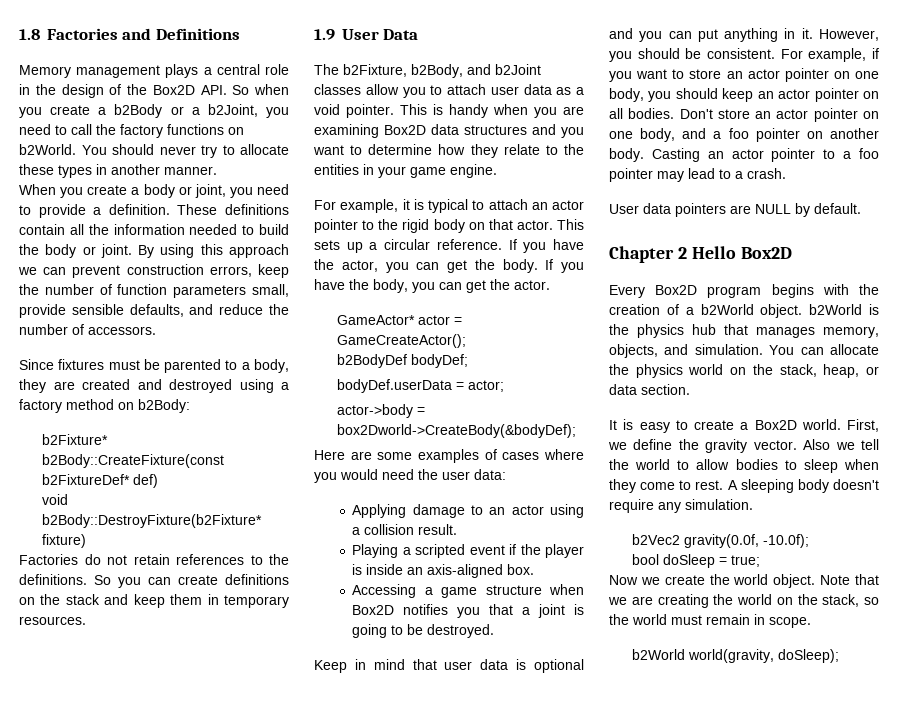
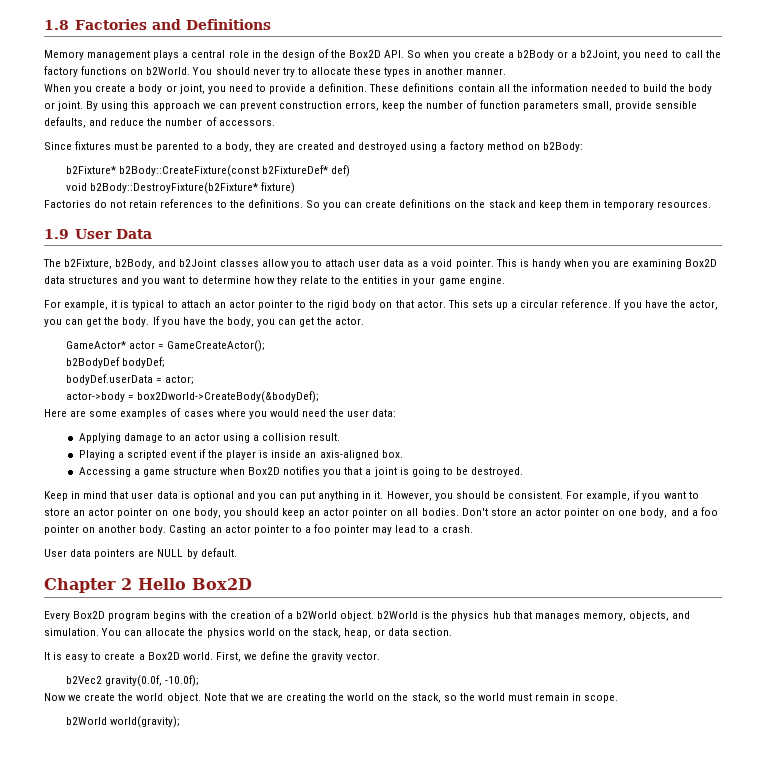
[803,439,879,450] [609,459,879,473] [609,479,879,493] [609,499,753,513] Also we tell the world to allow bodies to sleep when they come to rest. A sleeping body doesn't require any simulation. -> (381, 656) none
[631,554,760,568] // bool doSleep = true; -> (200, 681) none
[687,649,839,663] world(gravity, doSleep); -> [109,716,180,728] world(gravity);

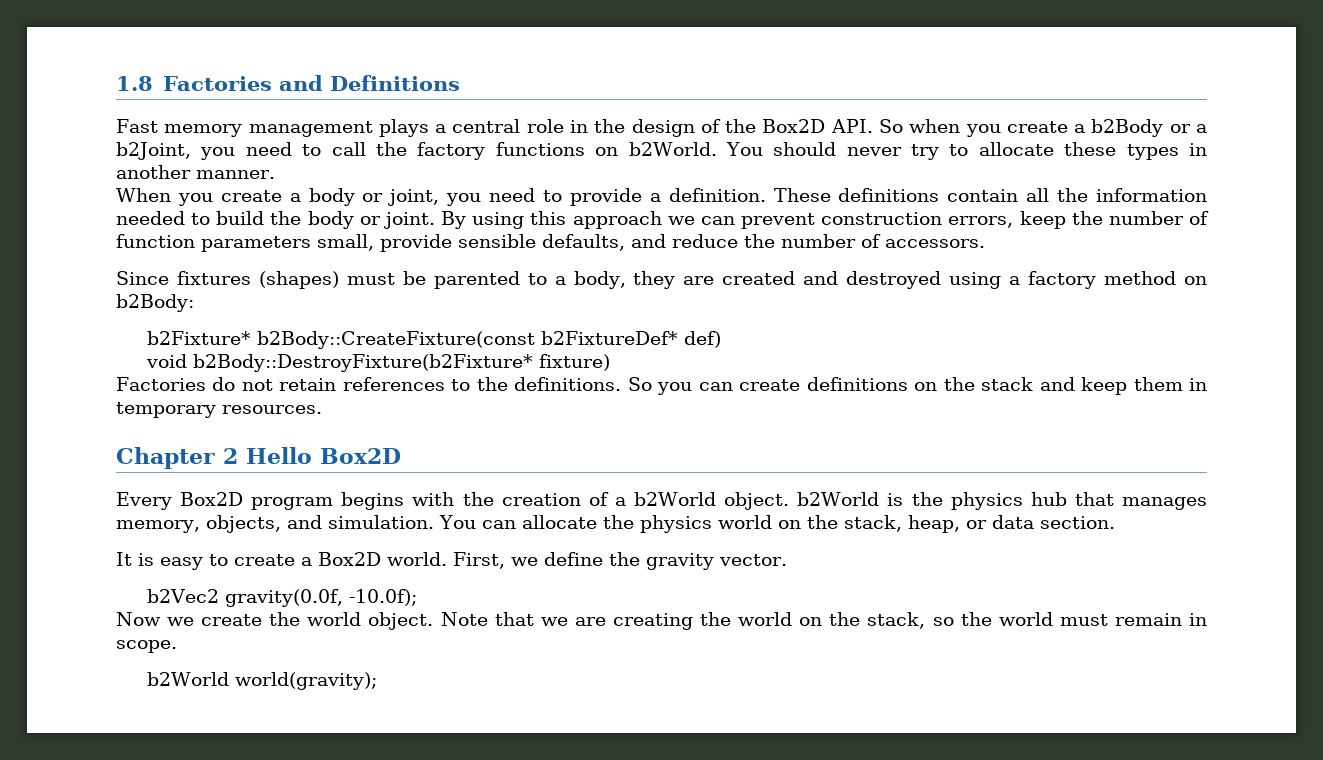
[44,50,84,60] Memory -> [116,119,243,137] Fast memory
(112, 145) none -> [258,271,339,289] (shapes)
[44,229,152,239] [43,259,718,269] [44,276,505,286] [44,299,718,310] [44,316,365,327] [65,340,266,352] [65,357,165,368] [65,374,195,385] [65,391,320,403] [44,408,397,419] [78,433,341,443] [78,449,403,460] [78,466,524,477] [44,490,699,501] [44,507,718,518] [44,524,473,535] [44,548,237,559] // 1.9 User Data // The b2Fixture, b2Body, and b2Joint classes allow you to attach user data as a void pointer. This is handy when you are examining Box2D data structures and you want to determine how they relate to the entities in your game engine. // For example, it is typical to attach an actor pointer to the rigid body on that actor. This sets up a circular reference. If you have the actor, you can get the body. If you have the body, you can get the actor. // GameActor* actor = GameCreateActor(); // b2BodyDef bodyDef; // bodyDef.userData = actor; // actor->body = box2Dworld->CreateBody(&bodyDef); // Here are some examples of cases where you would need the user data: // Applying damage to an actor using a collision result. // Playing a scripted event if the player is inside an axis-aligned box. // Accessing a game structure when Box2D notifies you that a joint is going to be destroyed. // Keep in mind that user data is optional and you can put anything in it. However, you should be consistent. For example, if you want to store an actor pointer on one body, you should keep an actor pointer on all bodies. Don't store an actor pointer on one body, and a foo pointer on another body. Casting an actor pointer to a foo pointer may lead to a crash. // User data pointers are NULL by default. -> (322, 409) none

